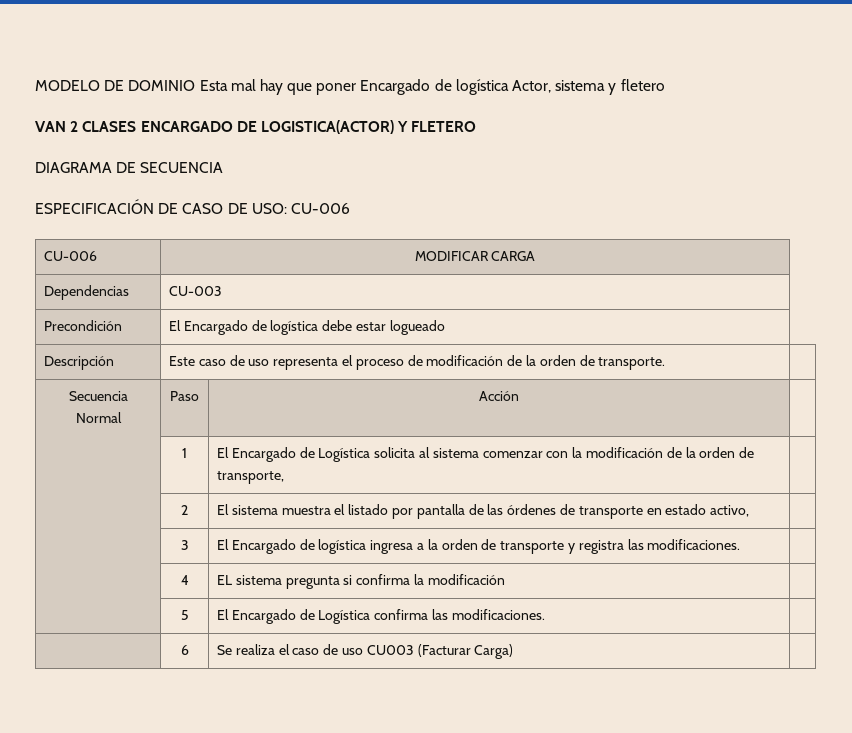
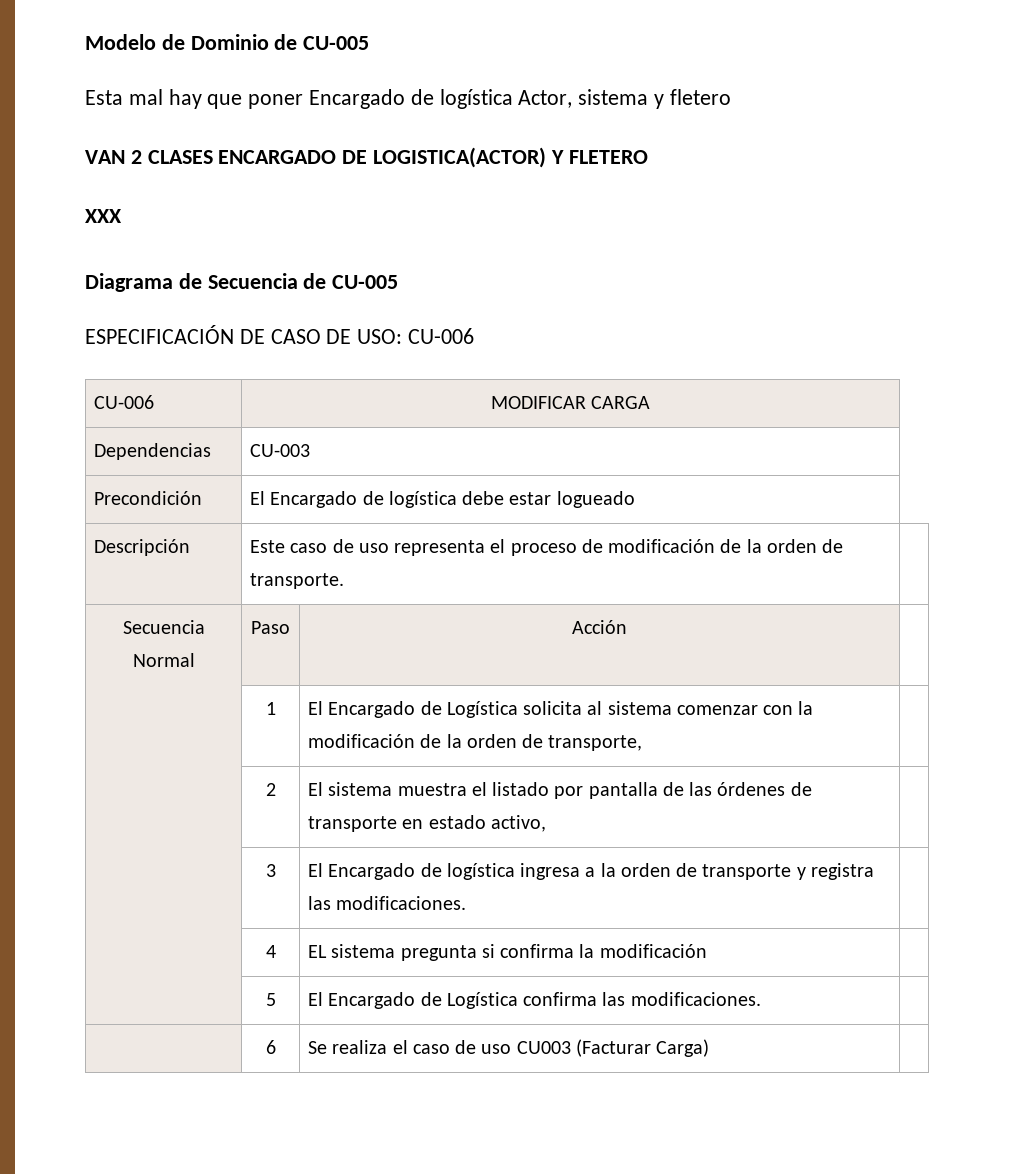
[35,80,196,91] MODELO DE DOMINIO -> [85,34,370,50] Modelo de Dominio de CU-005 //
[35,162,224,173] DIAGRAMA DE SECUENCIA -> [85,209,122,223] [85,273,399,292] XXX // Diagrama de Secuencia de CU-005

